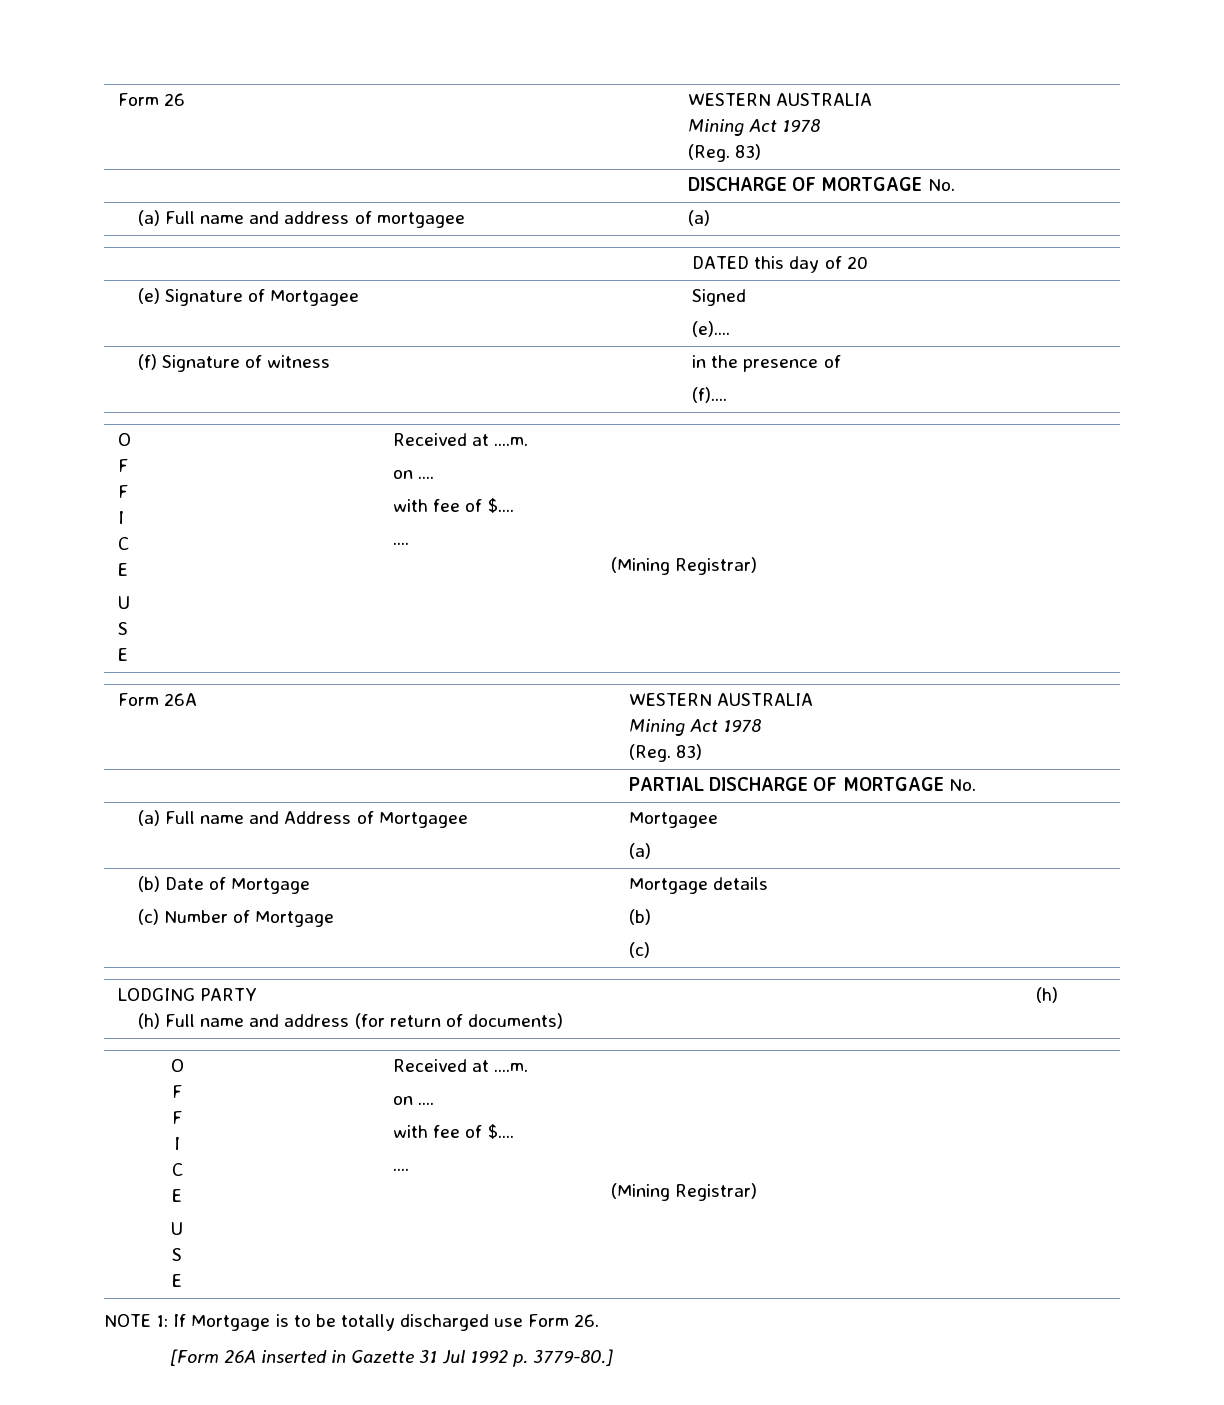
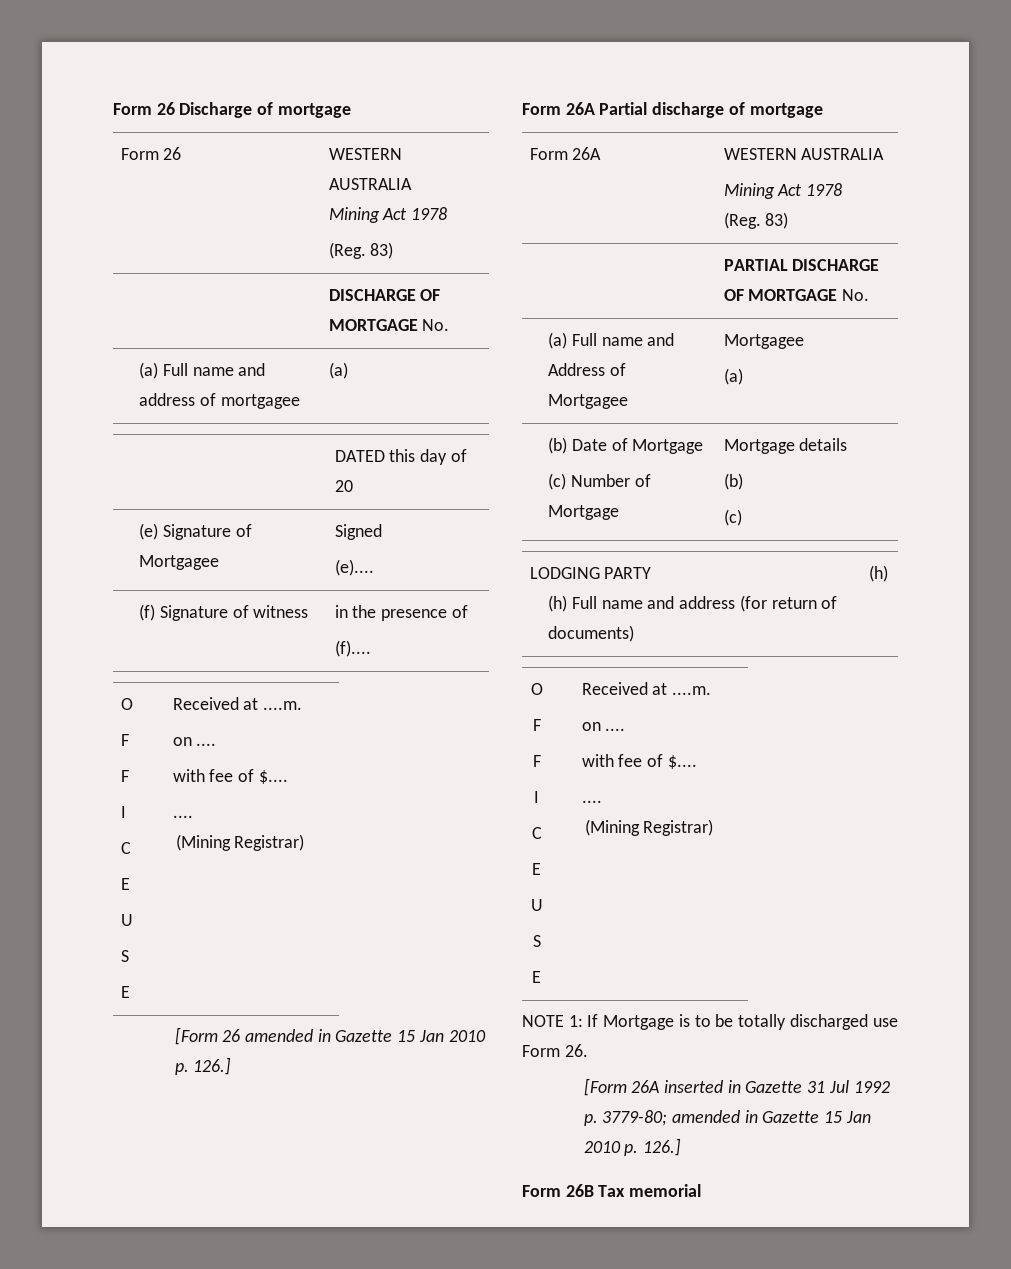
[118,93,186,106] Form 26 -> [113,102,351,118] [120,147,182,160] Form 26 Discharge of mortgage // Form 26
(758, 566) none -> [174,1027,486,1045] [174,1057,232,1075] [522,102,823,118] // [Form 26 amended in Gazette 15 Jan 2010 p. 126.] // Form 26A Partial discharge of mortgage
[532,1349,613,1366] 3779-80.] -> [602,1110,871,1126] [583,1138,682,1156] [522,1184,702,1197] 3779-80; amended in Gazette 15 Jan 2010 p. 126.] // Form 26B Tax memorial

